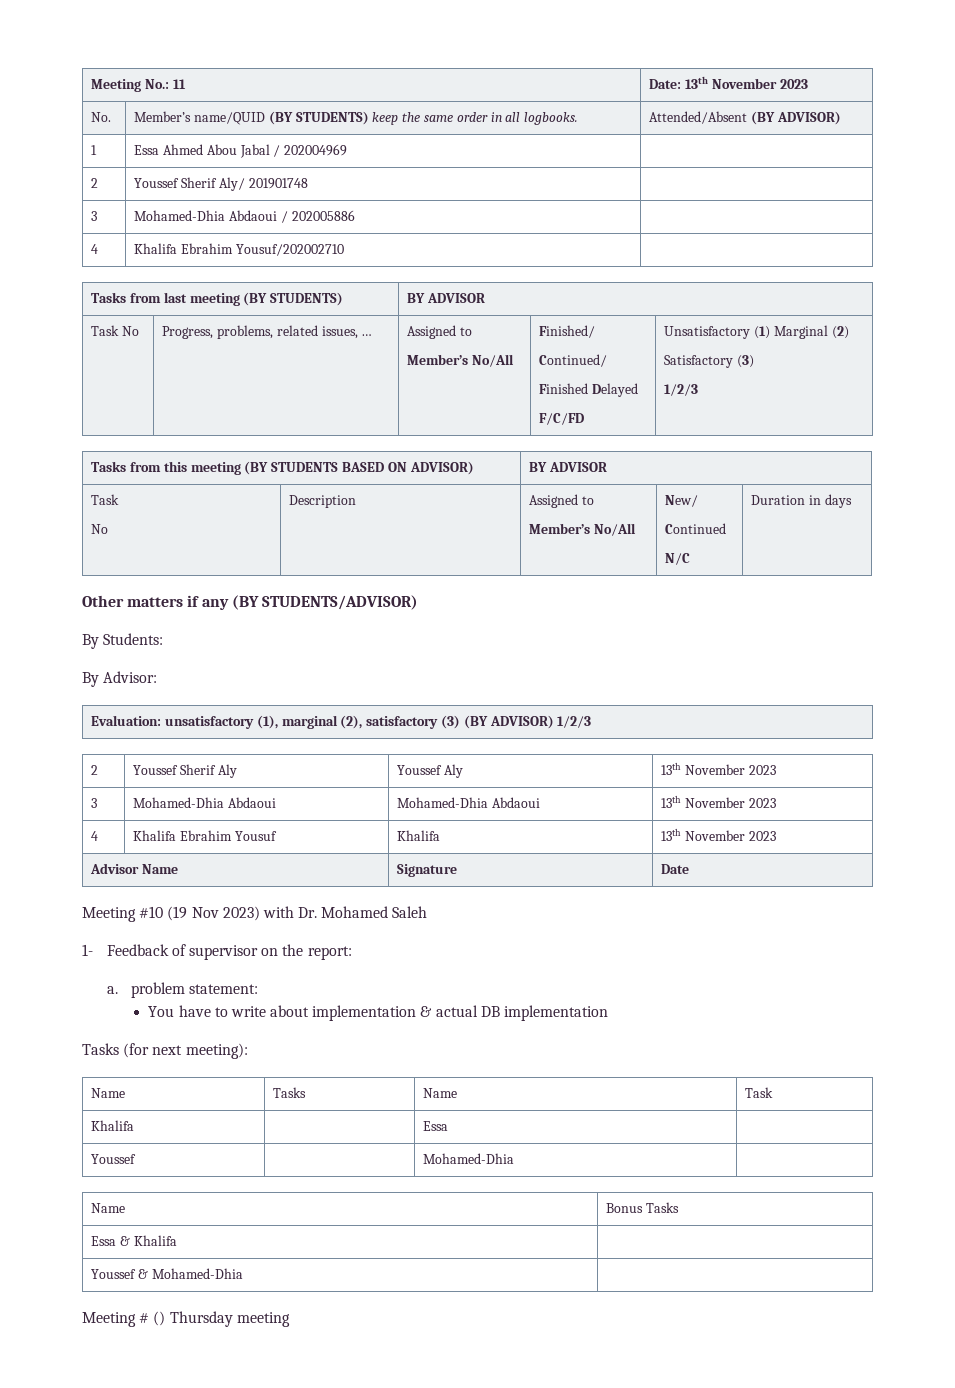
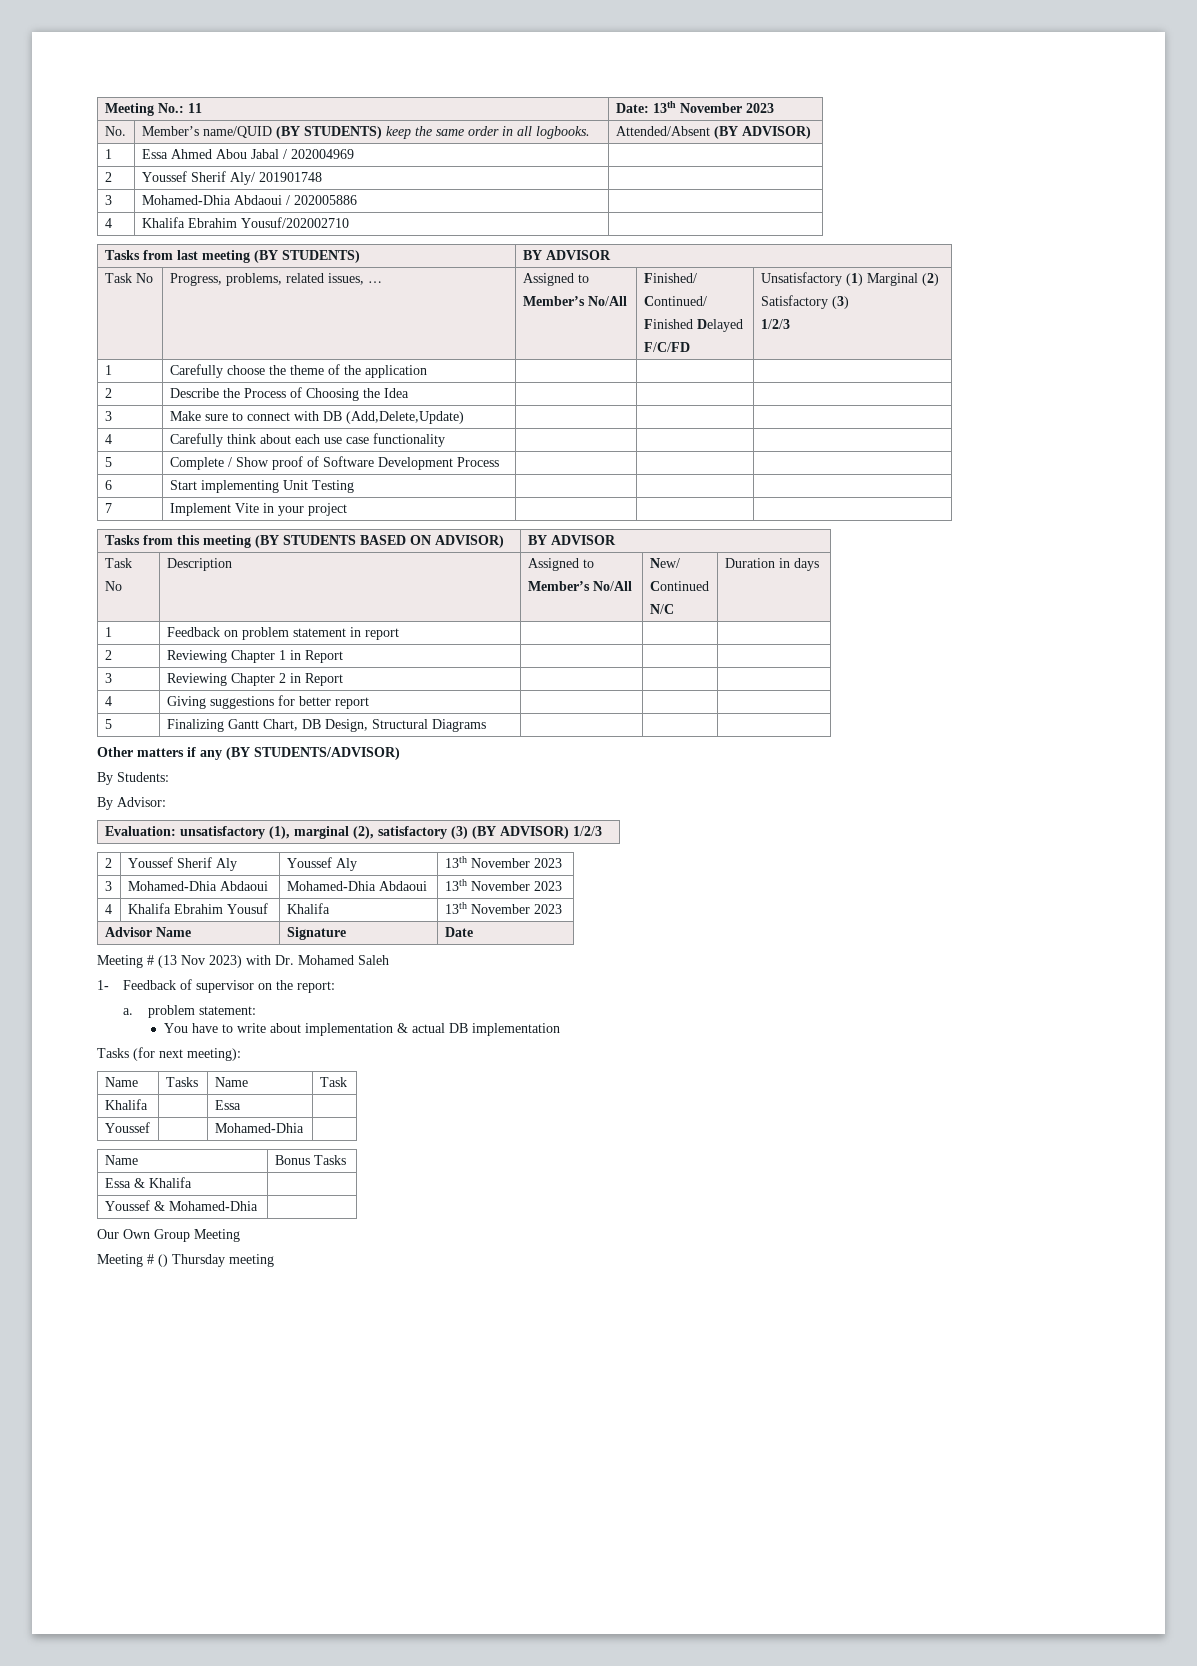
(699, 390) none -> [104,365,112,375] [169,364,427,378] [104,388,112,398] [169,387,409,401] [104,411,112,421] [169,411,464,424] [104,434,112,444] [169,433,445,447] [104,457,112,467] [169,456,499,470] [104,480,112,490] [169,480,354,493] [104,503,112,513] [169,503,347,516] // 1 | Carefully choose the theme of the application | | | // 2 | Describe the Process of Choosing the Idea | | | // 3 | Make sure to connect with DB (Add,Delete,Update) | | | // 4 | Carefully think about each use case functionality | | | // 5 | Complete / Show proof of Software Development Process | | | // 6 | Start implementing Unit Testing | | | // 7 | Implement Vite in your project | | |
(852, 501) none -> [104,627,112,637] [166,627,399,640] [104,650,112,660] [166,650,343,663] [104,673,112,683] [166,673,343,686] [104,696,112,706] [166,695,369,709] [104,719,112,729] [166,719,486,732] // 1 | Feedback on problem statement in report | | | // 2 | Reviewing Chapter 1 in Report | | | // 3 | Reviewing Chapter 2 in Report | | | // 4 | Giving suggestions for better report | | | // 5 | Finalizing Gantt Chart, DB Design, Structural Diagrams | | |
[139,906,188,921] #10 (19 -> [147,955,177,968] # (13
(243, 1273) none -> [97,1229,240,1242] // Our Own Group Meeting

